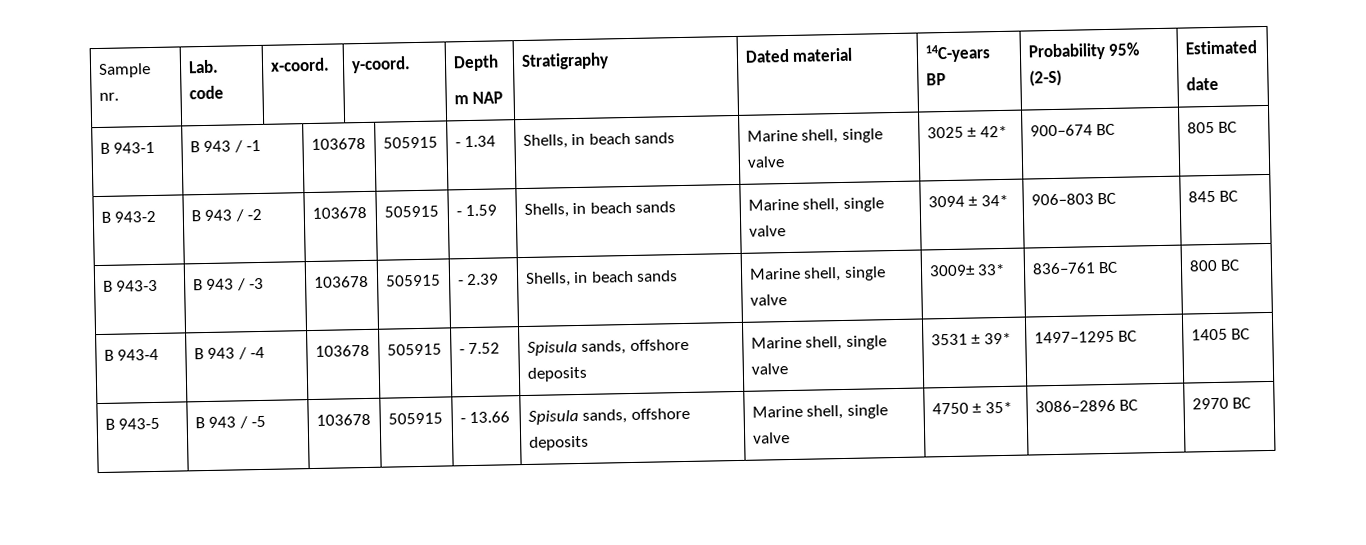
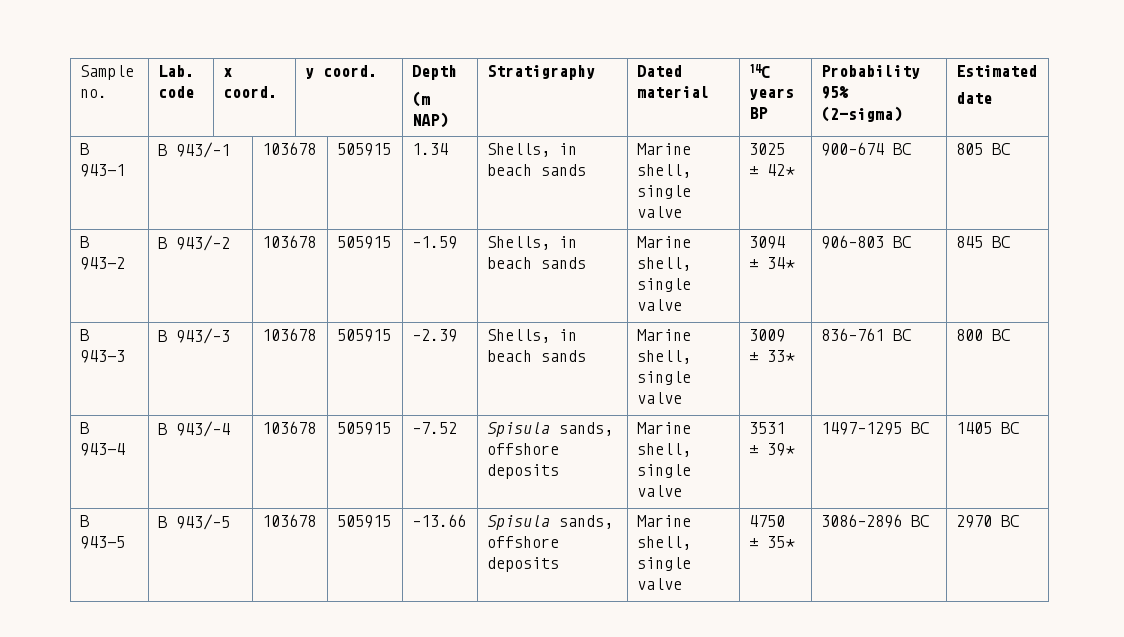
[98,92,119,101] nr. -> [79,89,107,98] no.
[269,57,330,72] [350,56,411,74] x-coord. | y-coord. -> [222,68,232,77] [222,86,277,98] [304,65,377,79] x coord. | y coord.
[453,91,504,105] m NAP -> [411,91,430,107] [411,112,448,128] (m NAP)
[924,44,991,63] 14C-years -> [748,64,770,78] [748,88,794,100] 14C years
[1028,69,1062,87] (2-S) -> [820,106,902,122] (2-sigma)
[203,139,262,153] [310,137,366,150] [382,136,438,149] [454,142,461,148] 943 / -1 | 103678 | 505915 | - -> [175,142,230,158] [261,142,316,155] [336,143,391,156] 943/–1 | 103678 | 505915 |
[204,208,263,222] [311,206,367,219] [383,205,439,218] [455,204,498,217] 943 / -2 | 103678 | 505915 | - 1.59 -> [175,235,230,251] [261,235,316,248] [336,236,391,249] [411,236,457,249] 943/–2 | 103678 | 505915 | –1.59
[206,277,265,291] [313,275,369,288] [385,274,441,287] [457,273,500,286] [524,270,679,287] [748,266,886,282] [749,294,787,306] [928,264,976,277] 943 / -3 | 103678 | 505915 | - 2.39 | Shells, in beach sands | Marine shell, single valve | 3009± -> [175,328,230,344] [261,328,316,341] [336,329,391,342] [411,329,457,342] [486,329,577,343] [486,350,586,362] [636,329,691,341] [636,350,691,364] [636,371,691,385] [636,392,682,404] [748,329,785,342] [748,352,758,362] 943/–3 | 103678 | 505915 | –2.39 | Shells, in beach sands | Marine shell, single valve | 3009 ±
[207,346,266,360] [314,344,370,357] [386,343,442,356] [458,342,501,355] 943 / -4 | 103678 | 505915 | - 7.52 -> [175,421,230,437] [261,421,316,434] [336,422,391,435] [411,422,457,434] 943/–4 | 103678 | 505915 | –7.52
[208,415,267,429] [315,413,371,426] [387,412,443,425] [459,411,511,424] 943 / -5 | 103678 | 505915 | - 13.66 -> [175,514,230,530] [261,514,316,527] [336,515,391,528] [411,514,466,527] 943/–5 | 103678 | 505915 | –13.66

